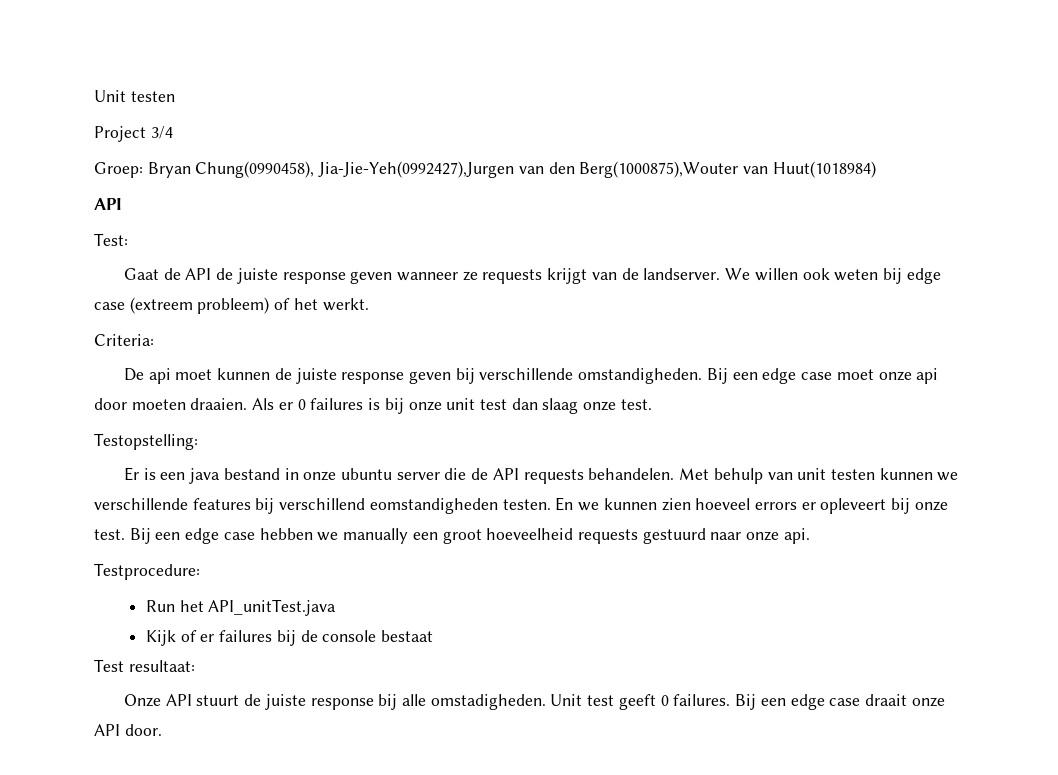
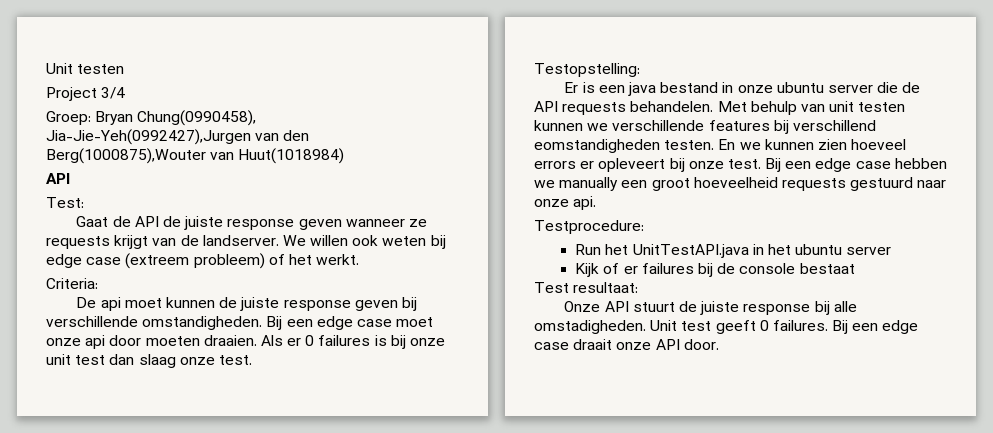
[208,599,337,616] API_unitTest.java -> [632,244,892,258] UnitTestAPI.java in het ubuntu server

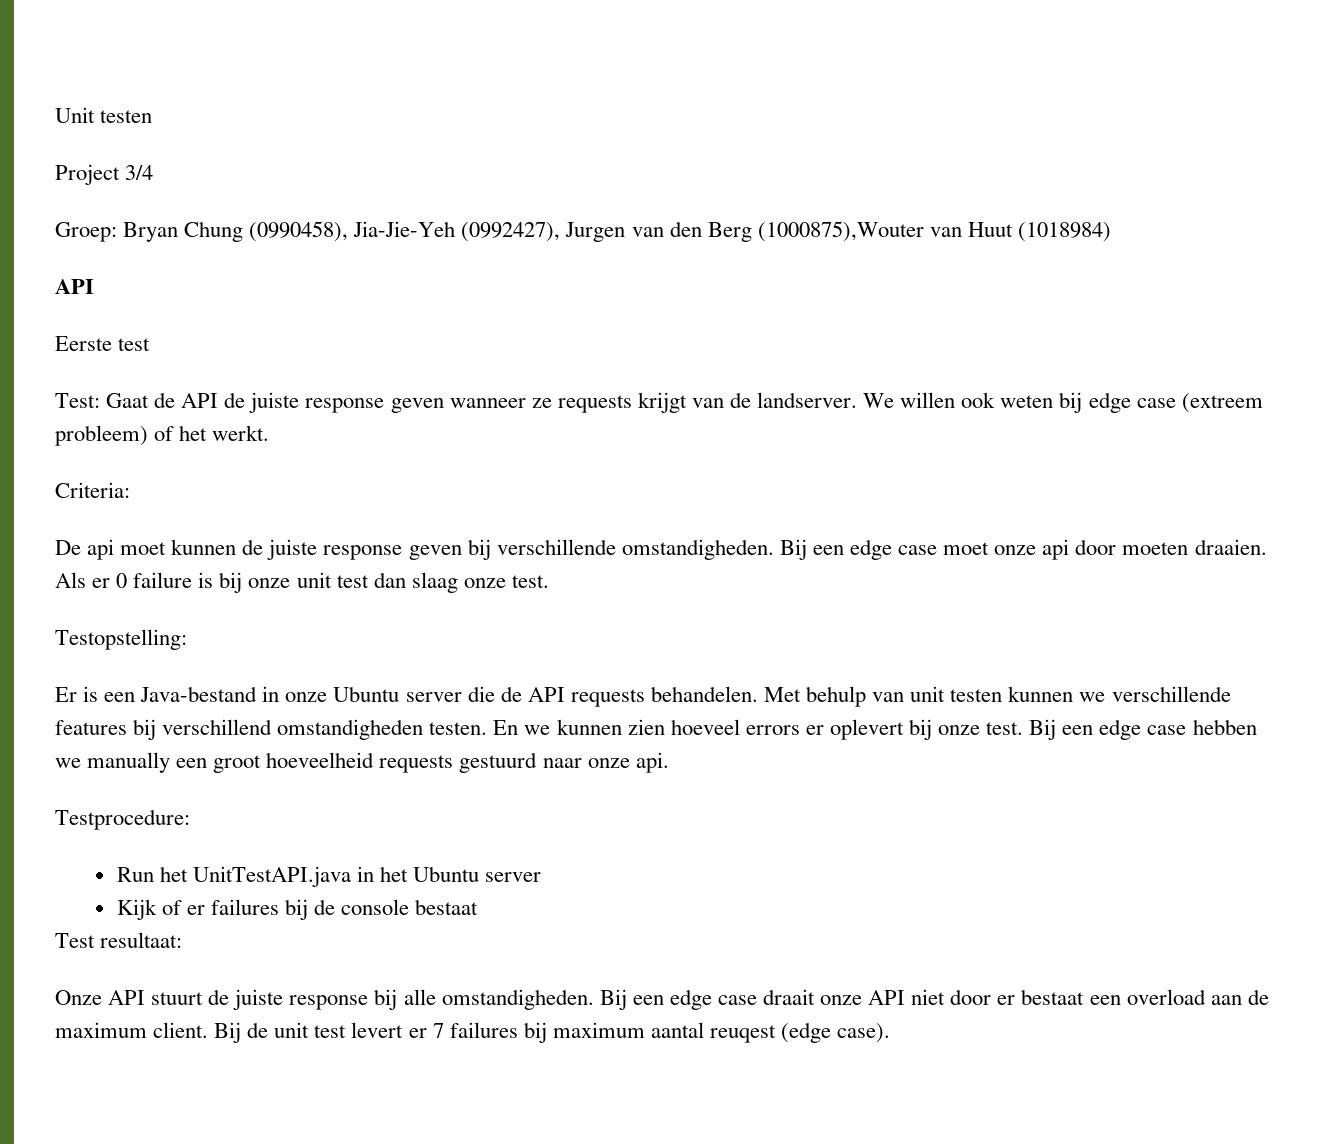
[137,110,257,126] [46,129,310,145] [46,148,345,164] [46,173,70,184] Chung(0990458), Jia-Jie-Yeh(0992427),Jurgen van den Berg(1000875),Wouter van Huut(1018984) // API -> [184,221,1111,242] [55,279,94,294] [55,336,151,351] Chung (0990458), Jia-Jie-Yeh (0992427), Jurgen van den Berg (1000875),Wouter van Huut (1018984) // API // Eerste test
(84, 202) // -> (100, 400) none
[318,335,371,346] failures -> [133,572,193,588] failure
[627,82,719,96] java bestand -> [140,686,258,702] Java-bestand
[776,82,824,93] ubuntu -> [333,686,400,702] Ubuntu
[534,139,660,153] eomstandigheden -> [277,719,424,740] omstandigheden
[598,158,666,172] opleveert -> [829,719,904,740] oplevert
[795,244,843,255] ubuntu -> [413,866,480,882] Ubuntu
[534,320,828,334] omstadigheden. Unit test geeft 0 failures. -> [441,989,594,1010] omstandigheden.
[683,339,719,350] door. -> [911,989,1269,1005] [55,1022,891,1043] niet door er bestaat een overload aan de maximum client. Bij de unit test levert er 7 failures bij maximum aantal reuqest (edge case).

